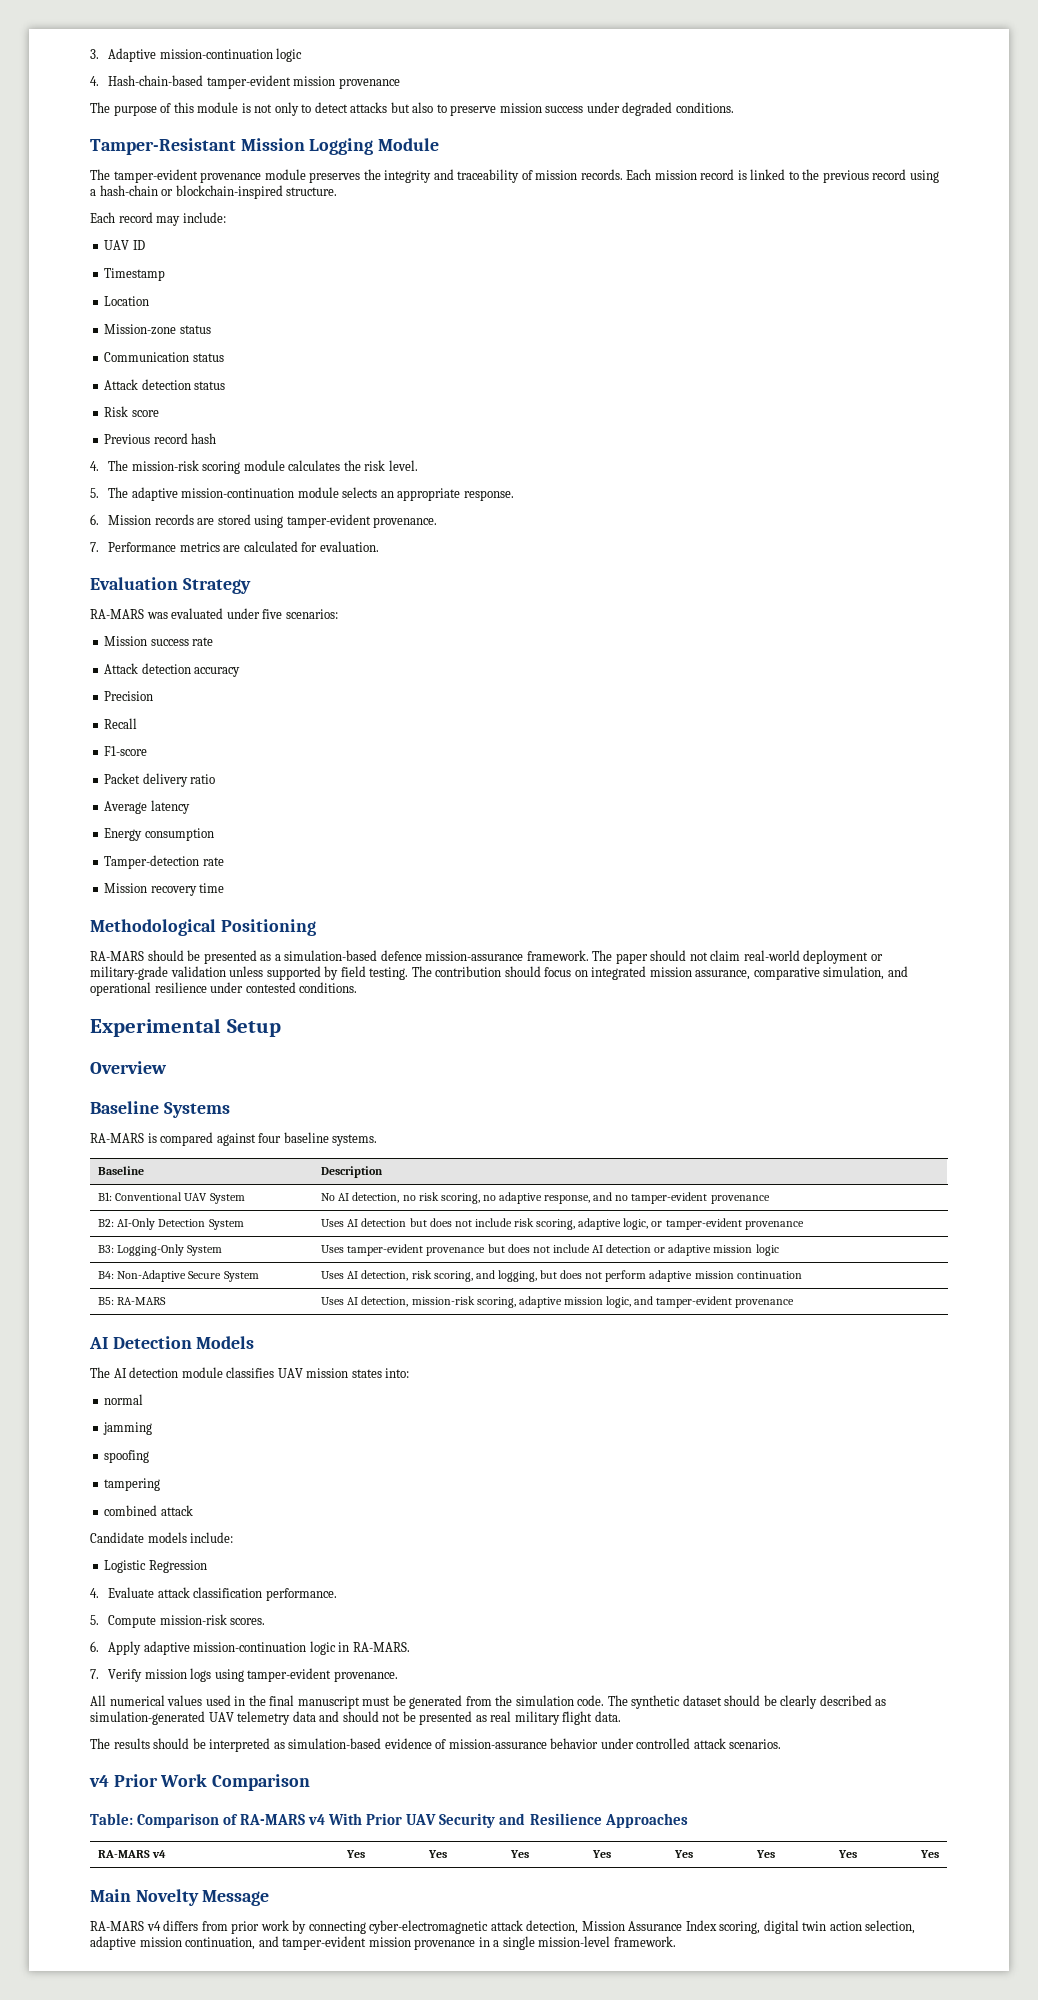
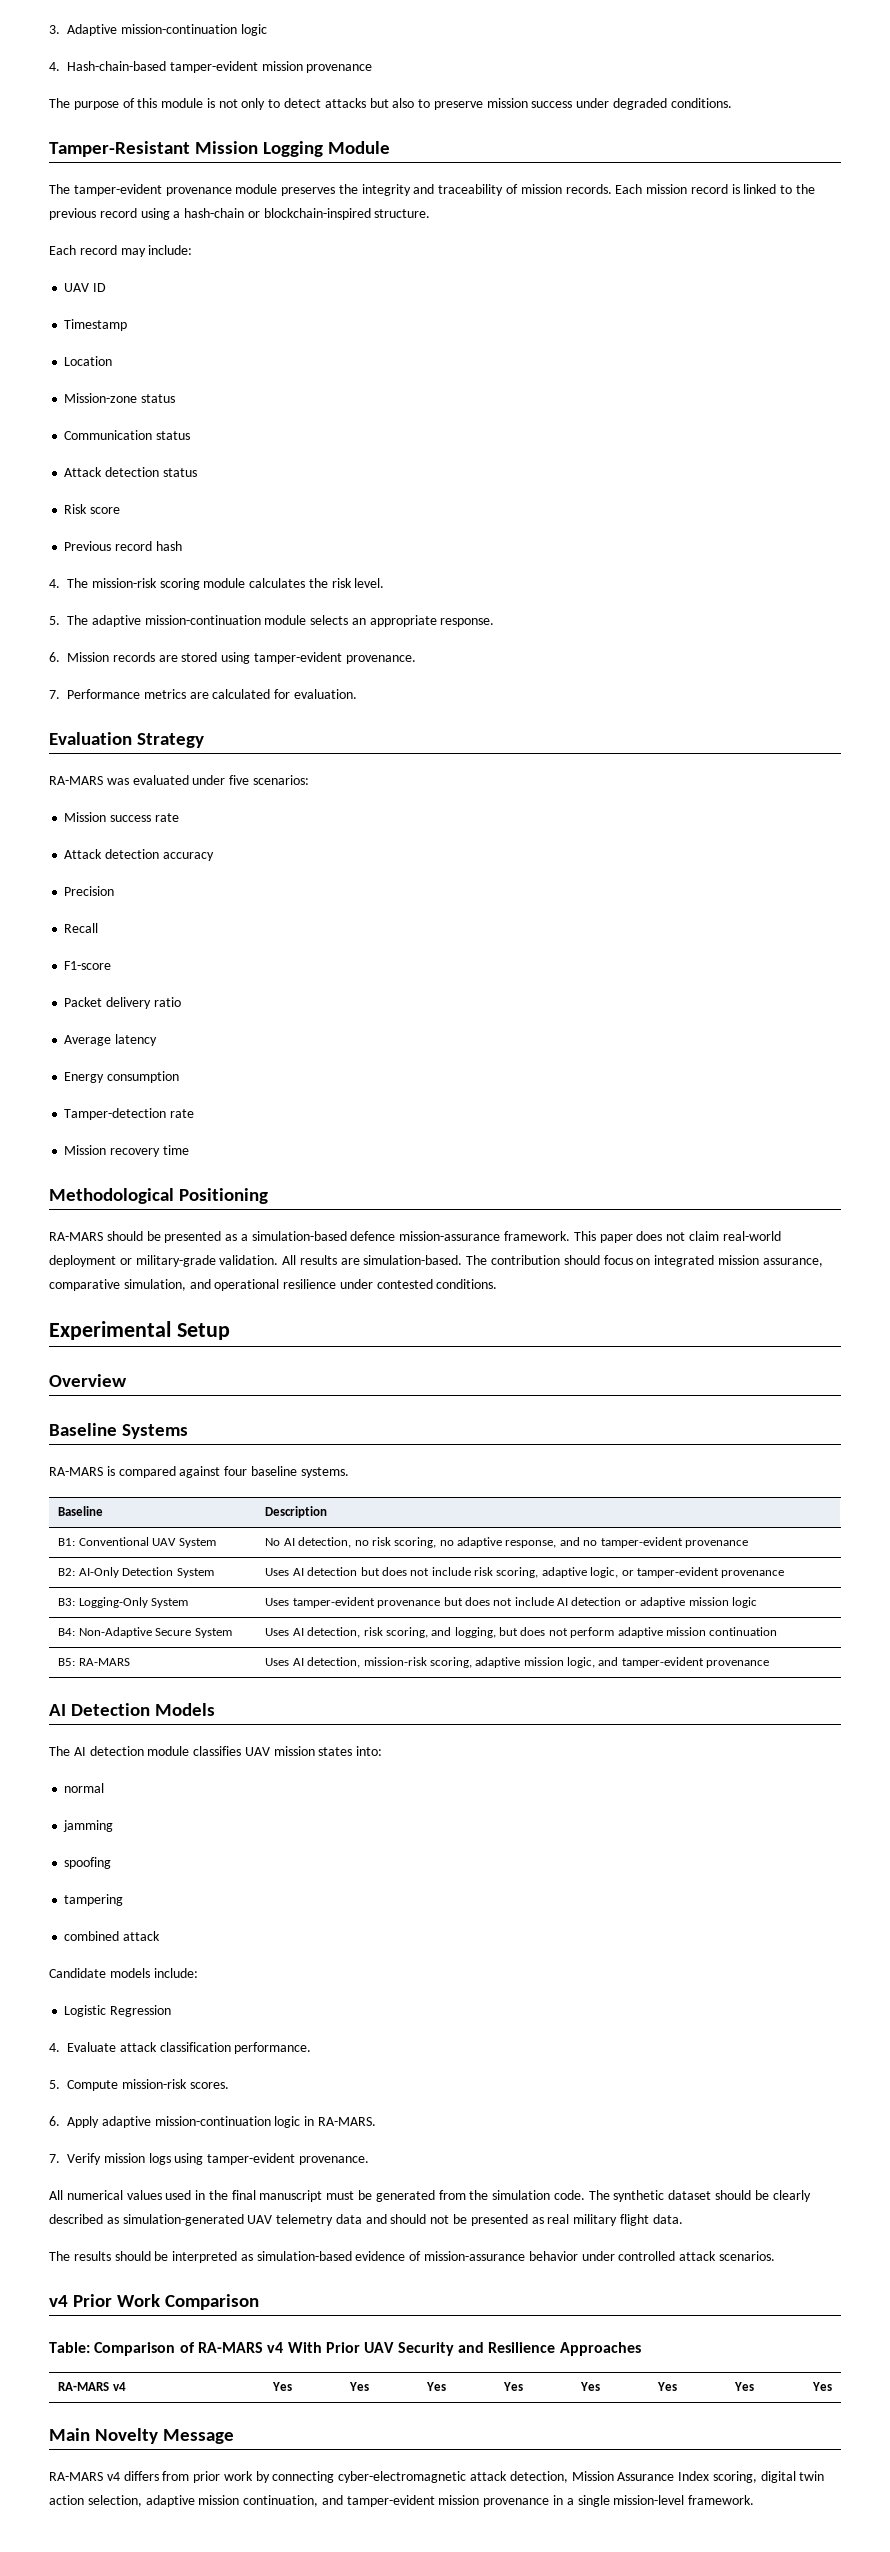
[592,950,687,964] The paper should -> [573,1231,663,1243] This paper does
[170,966,409,980] validation unless supported by field testing. -> [219,1255,463,1265] validation. All results are simulation-based.

